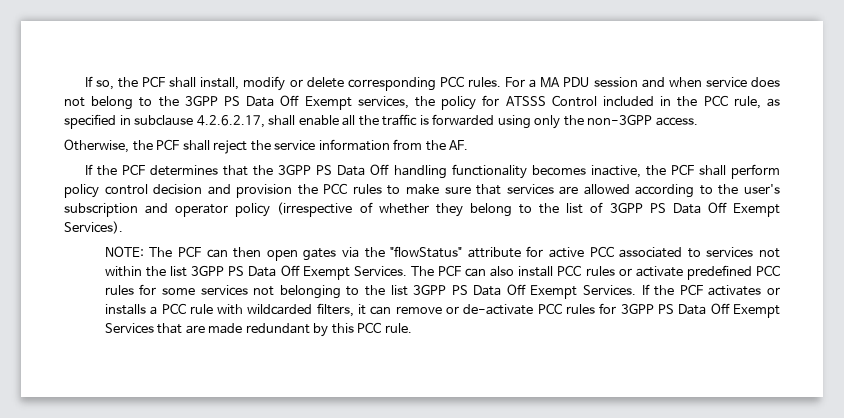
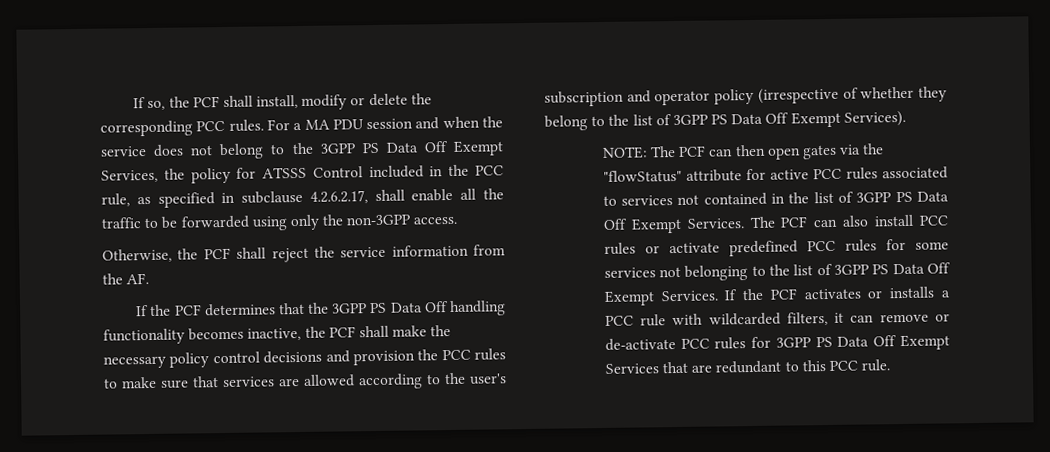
(344, 82) none -> [410,93,432,105] the
(702, 82) none -> [482,116,504,128] the
[357,96,409,109] services, -> [101,169,158,183] Services,
[419,115,429,125] is -> [144,216,179,229] to be
[731,164,781,179] perform -> [392,324,452,337] [103,355,166,369] make the necessary
[153,184,203,195] decision -> [263,350,323,364] decisions
(614, 251) none -> [845,167,878,180] rules
[104,266,188,277] within the list -> [703,191,855,206] contained in the list of
(408, 290) none -> [816,263,833,276] of
[208,323,329,337] made redundant by -> [715,360,799,374] redundant to

